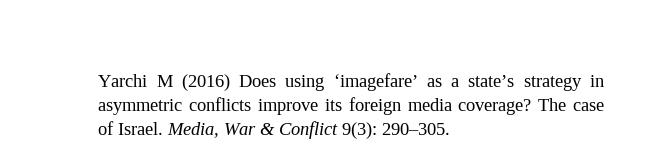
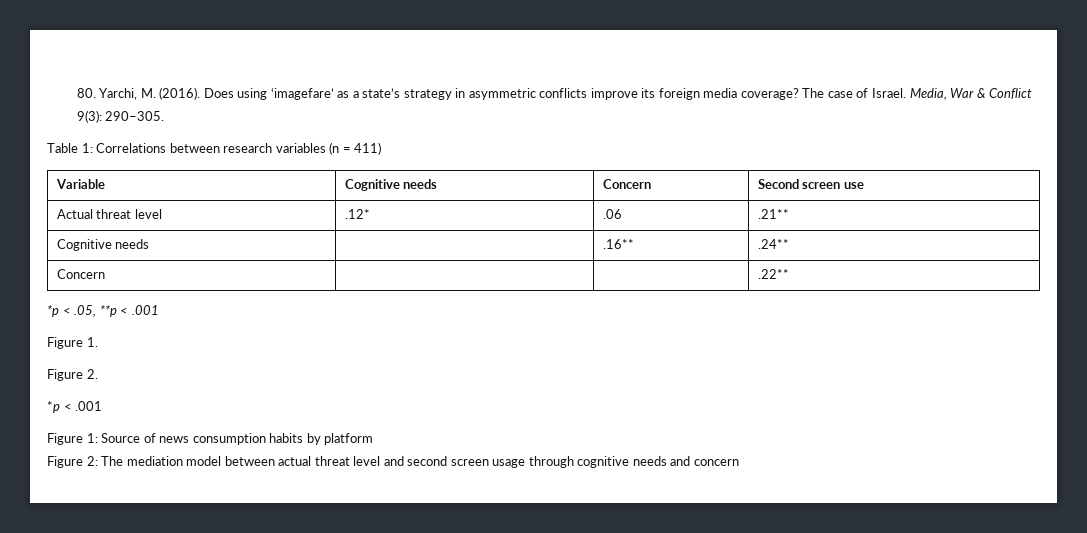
[98,74,230,91] Yarchi M (2016) -> [76,87,201,100] 80. Yarchi, M. (2016).
(451, 129) none -> [47,142,382,155] [55,179,105,189] [344,179,438,191] [602,179,651,189] [757,179,864,189] [56,209,162,219] [344,209,370,219] [602,209,622,219] [757,209,789,219] [56,239,150,251] [602,239,634,249] [757,239,789,249] [56,269,105,279] [757,269,789,279] [47,305,159,317] [47,337,98,349] [47,369,98,381] [47,401,103,413] [47,433,374,445] [47,456,739,468] // Table 1: Correlations between research variables (n = 411) // Variable | Cognitive needs | Concern | Second screen use // Actual threat level | .12* | .06 | .21** // Cognitive needs | | .16** | .24** // Concern | | | .22** // *p < .05, **p < .001 // Figure 1. // Figure 2. // *p < .001 // Figure 1: Source of news consumption habits by platform // Figure 2: The mediation model between actual threat level and second screen usage through cognitive needs and concern

